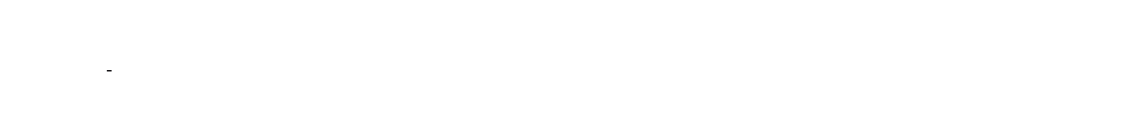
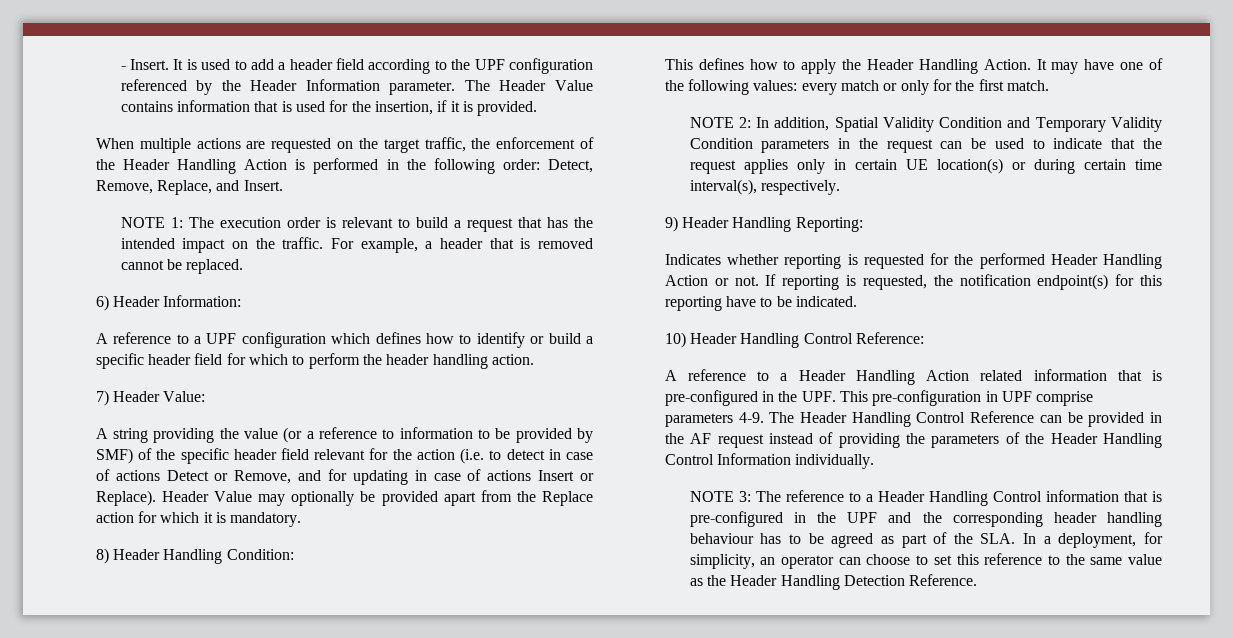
(112, 73) none -> [130,58,594,74] [120,79,594,95] [120,100,538,116] [95,137,595,153] [95,158,593,174] [95,180,283,195] [120,217,593,232] [120,237,594,253] [120,259,244,274] [95,295,242,311] [95,332,594,348] [95,353,535,369] [95,390,206,406] [95,427,594,443] [95,448,593,464] [95,469,595,485] [95,490,593,506] [95,511,302,527] [95,548,294,564] [664,58,1163,74] [664,79,1050,95] [689,117,1162,132] [689,138,1162,153] [689,158,1162,174] [689,179,840,195] [664,216,863,232] [664,253,1162,269] [664,274,1162,290] [664,296,858,311] [664,332,925,348] [664,369,1162,385] [664,390,1094,406] [664,411,1162,427] [664,432,1163,448] [664,453,875,469] [689,490,1162,506] [689,511,1162,527] [689,532,1164,548] [689,553,1162,569] [689,574,978,590] Insert. It is used to add a header field according to the UPF configuration referenced by the Header Information parameter. The Header Value contains information that is used for the insertion, if it is provided. // When multiple actions are requested on the target traffic, the enforcement of the Header Handling Action is performed in the following order: Detect, Remove, Replace, and Insert. // NOTE 1: The execution order is relevant to build a request that has the intended impact on the traffic. For example, a header that is removed cannot be replaced. // 6) Header Information: // A reference to a UPF configuration which defines how to identify or build a specific header field for which to perform the header handling action. // 7) Header Value: // A string providing the value (or a reference to information to be provided by SMF) of the specific header field relevant for the action (i.e. to detect in case of actions Detect or Remove, and for updating in case of actions Insert or Replace). Header Value may optionally be provided apart from the Replace action for which it is mandatory. // 8) Header Handling Condition: // This defines how to apply the Header Handling Action. It may have one of the following values: every match or only for the first match. // NOTE 2: In addition, Spatial Validity Condition and Temporary Validity Condition parameters in the request can be used to indicate that the request applies only in certain UE location(s) or during certain time interval(s), respectively. // 9) Header Handling Reporting: // Indicates whether reporting is requested for the performed Header Handling Action or not. If reporting is requested, the notification endpoint(s) for this reporting have to be indicated. // 10) Header Handling Control Reference: // A reference to a Header Handling Action related information that is pre-configured in the UPF. This pre-configuration in UPF comprise parameters 4-9. The Header Handling Control Reference can be provided in the AF request instead of providing the parameters of the Header Handling Control Information individually. // NOTE 3: The reference to a Header Handling Control information that is pre-configured in the UPF and the corresponding header handling behaviour has to be agreed as part of the SLA. In a deployment, for simplicity, an operator can choose to set this reference to the same value as the Header Handling Detection Reference.

